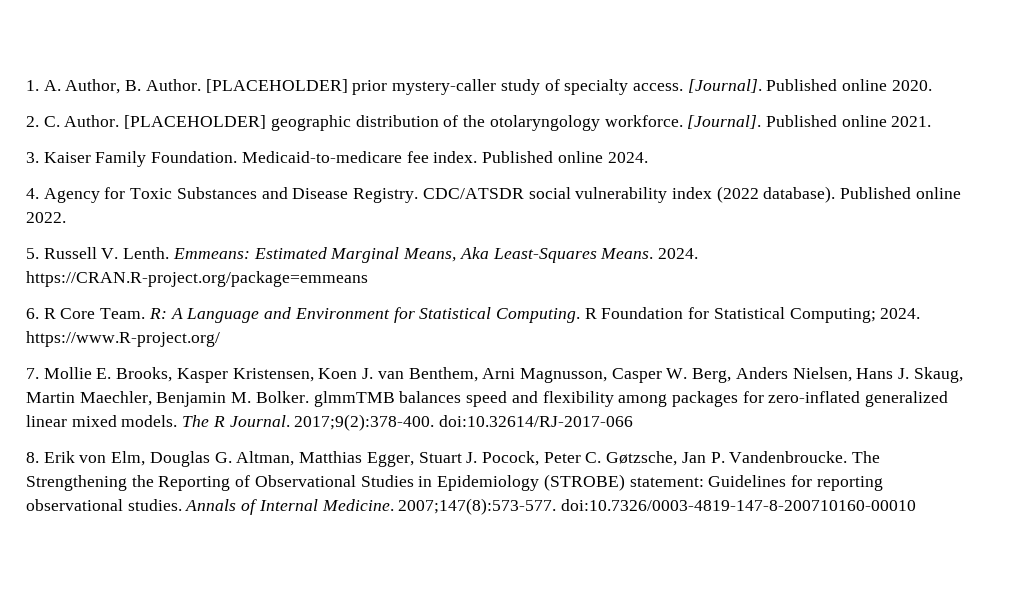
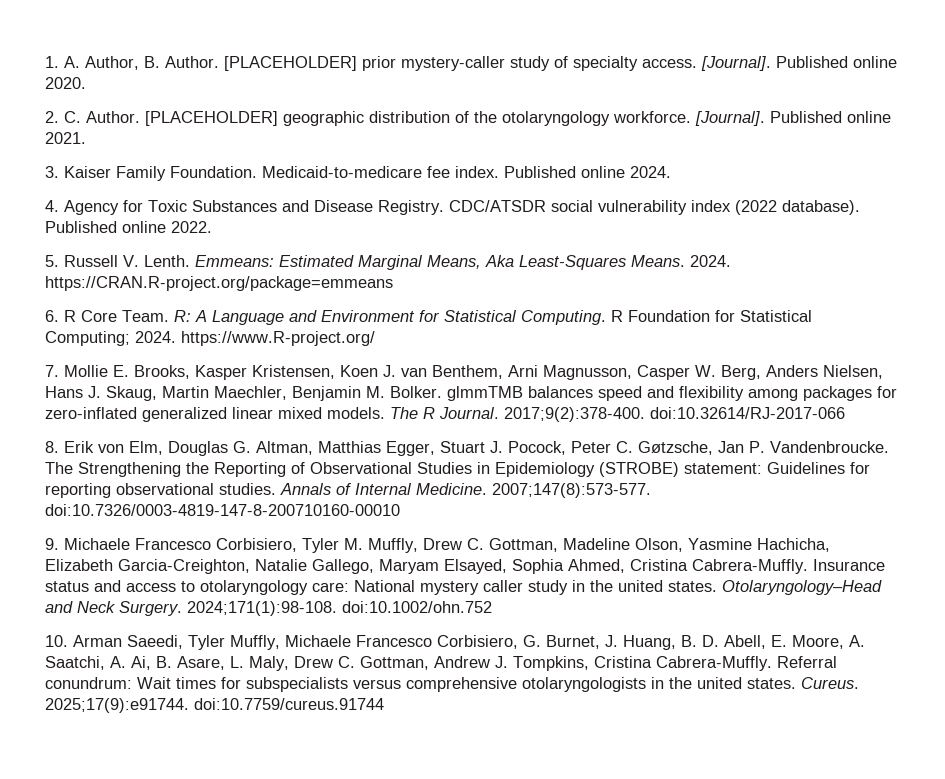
(917, 505) none -> [45,538,830,553] [45,559,885,574] [45,580,882,595] [45,601,492,616] [45,635,865,650] [45,656,837,671] [45,677,859,692] [45,698,384,713] // 9. Michaele Francesco Corbisiero, Tyler M. Muffly, Drew C. Gottman, Madeline Olson, Yasmine Hachicha, Elizabeth Garcia-Creighton, Natalie Gallego, Maryam Elsayed, Sophia Ahmed, Cristina Cabrera-Muffly. Insurance status and access to otolaryngology care: National mystery caller study in the united states. Otolaryngology–Head and Neck Surgery. 2024;171(1):98-108. doi:10.1002/ohn.752 // 10. Arman Saeedi, Tyler Muffly, Michaele Francesco Corbisiero, G. Burnet, J. Huang, B. D. Abell, E. Moore, A. Saatchi, A. Ai, B. Asare, L. Maly, Drew C. Gottman, Andrew J. Tompkins, Cristina Cabrera-Muffly. Referral conundrum: Wait times for subspecialists versus comprehensive otolaryngologists in the united states. Cureus. 2025;17(9):e91744. doi:10.7759/cureus.91744

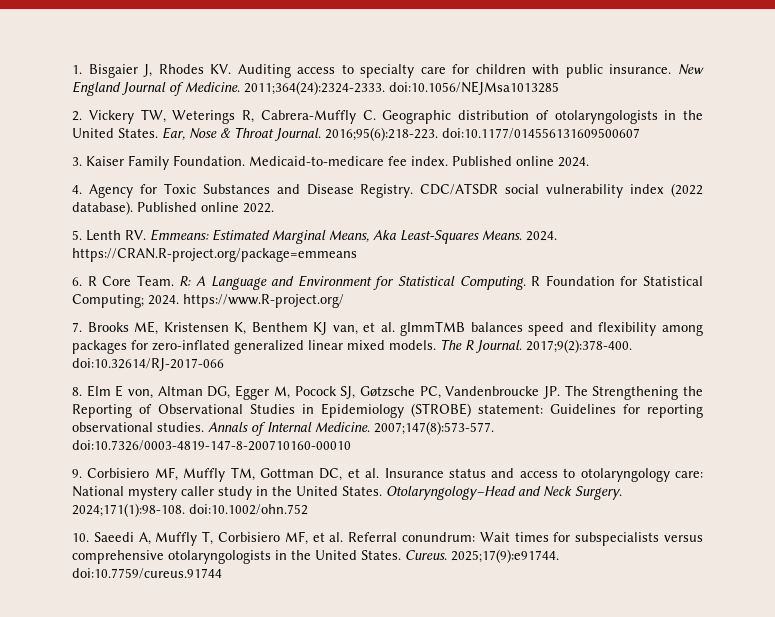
[64,56,897,71] [45,77,86,89] [45,111,891,126] [45,132,86,144] A. Author, B. Author. [PLACEHOLDER] prior mystery-caller study of specialty access. [Journal]. Published online 2020. // 2. C. Author. [PLACEHOLDER] geographic distribution of the otolaryngology workforce. [Journal]. Published online 2021. -> [88,64,705,78] [72,81,559,96] [72,109,703,124] [72,127,640,141] Bisgaier J, Rhodes KV. Auditing access to specialty care for children with public insurance. New England Journal of Medicine. 2011;364(24):2324-2333. doi:10.1056/NEJMsa1013285 // 2. Vickery TW, Weterings R, Cabrera-Muffly C. Geographic distribution of otolaryngologists in the United States. Ear, Nose & Throat Journal. 2016;95(6):218-223. doi:10.1177/014556131609500607
[64,255,190,267] Russell V. Lenth. -> [86,230,146,241] Lenth RV.
[64,365,883,380] [45,386,442,401] Mollie E. Brooks, Kasper Kristensen, Koen J. van Benthem, Arni Magnusson, Casper W. Berg, Anders Nielsen, Hans J. Skaug, Martin Maechler, Benjamin M. Bolker. -> [87,321,395,335] Brooks ME, Kristensen K, Benthem KJ van, et al.
[64,441,889,456] Erik von Elm, Douglas G. Altman, Matthias Egger, Stuart J. Pocock, Peter C. Gøtzsche, Jan P. Vandenbroucke. -> [86,385,560,400] Elm E von, Altman DG, Egger M, Pocock SJ, Gøtzsche PC, Vandenbroucke JP.
[64,538,830,553] [45,559,808,574] Michaele Francesco Corbisiero, Tyler M. Muffly, Drew C. Gottman, Madeline Olson, Yasmine Hachicha, Elizabeth Garcia-Creighton, Natalie Gallego, Maryam Elsayed, Sophia Ahmed, Cristina Cabrera-Muffly. -> [87,467,380,482] Corbisiero MF, Muffly TM, Gottman DC, et al.
[618,580,717,592] united states. -> [296,486,382,496] United States.
[73,635,865,650] [45,656,772,671] Arman Saeedi, Tyler Muffly, Michaele Francesco Corbisiero, G. Burnet, J. Huang, B. D. Abell, E. Moore, A. Saatchi, A. Ai, B. Asare, L. Maly, Drew C. Gottman, Andrew J. Tompkins, Cristina Cabrera-Muffly. -> [93,531,344,546] Saeedi A, Muffly T, Corbisiero MF, et al.
[697,677,796,689] united states. -> [315,550,401,560] United States.

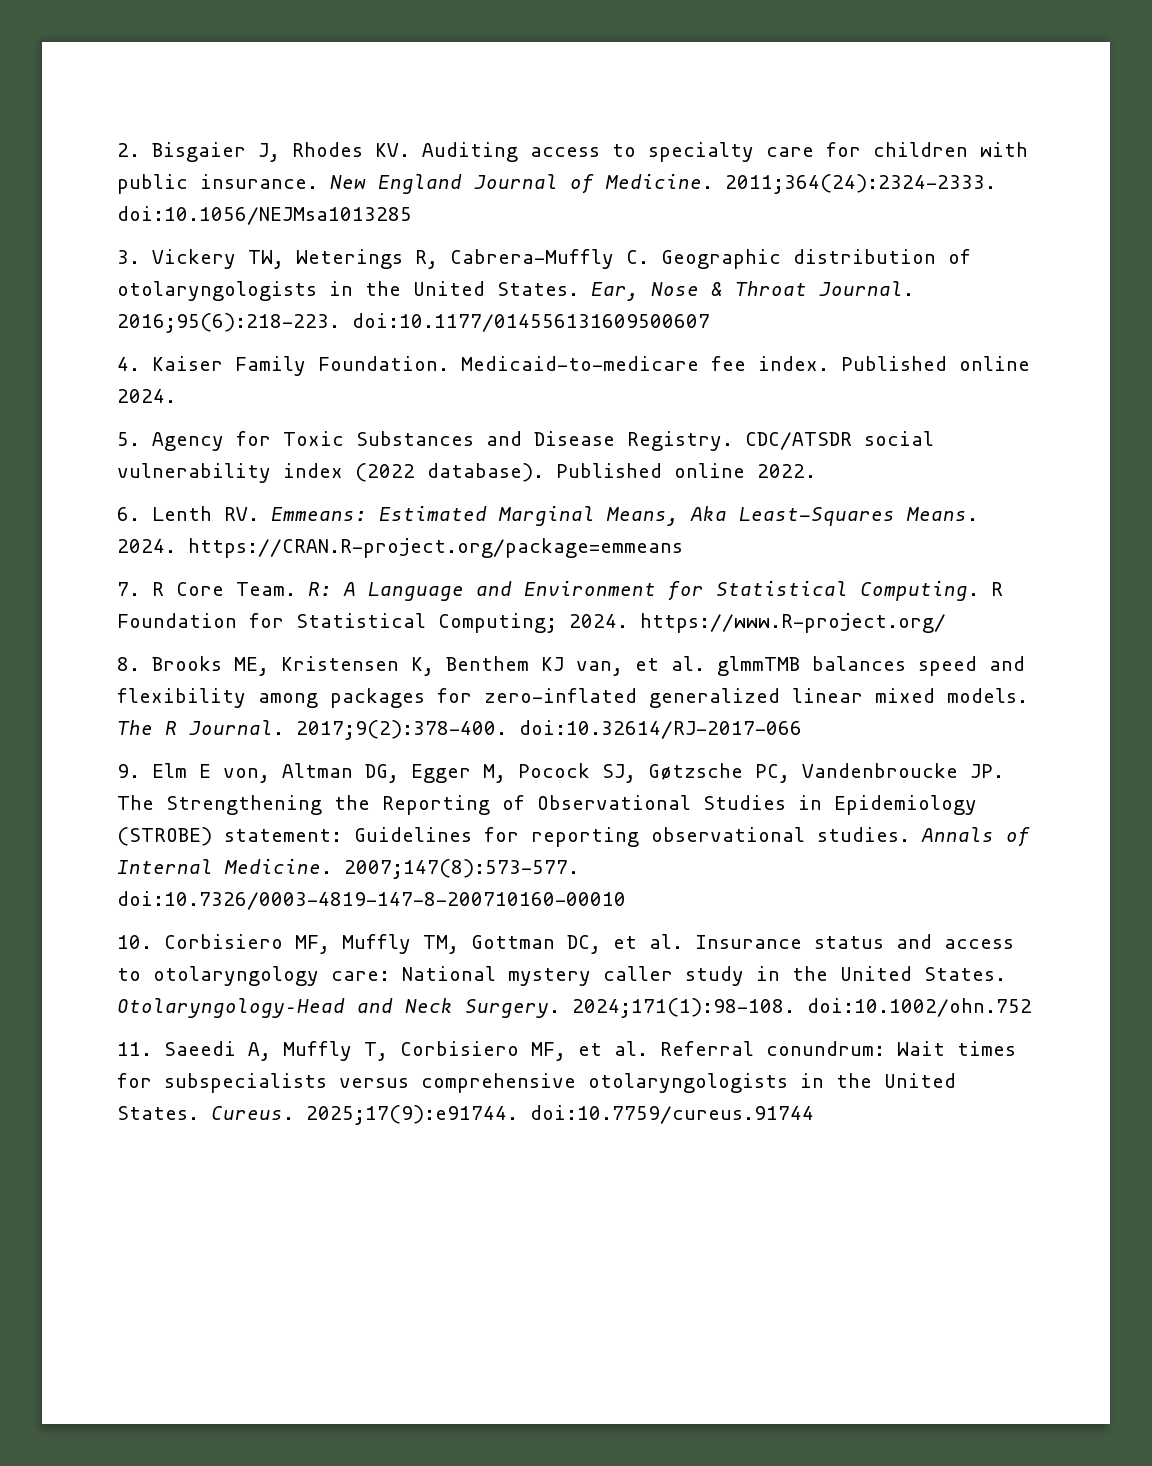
[72,65,82,74] 1. -> [117,143,140,157] 2.
[72,111,82,121] 2. -> [117,250,140,264] 3.
[72,157,82,166] 3. -> [117,357,140,371] 4.
[72,185,82,194] 4. -> [117,432,140,446] 5.
[72,230,82,240] 5. -> [117,507,140,521] 6.
[72,277,82,286] 6. -> [117,582,140,596] 7.
[72,322,82,332] 7. -> [117,657,140,671] 8.
[72,387,82,396] 8. -> [117,764,140,778] 9.
[72,469,82,478] 9. -> [117,935,152,949] 10.
[72,533,89,542] 10. -> [117,1042,152,1056] 11.

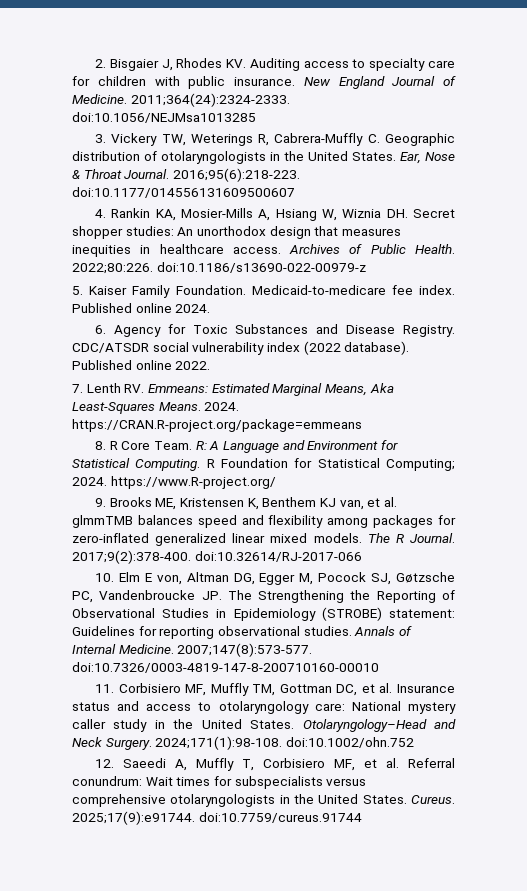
(140, 364) none -> [111,208,456,221] [72,226,401,239] [72,244,455,257] [72,262,366,274] [72,286,83,295] Rankin KA, Mosier-Mills A, Hsiang W, Wiznia DH. Secret shopper studies: An unorthodox design that measures inequities in healthcare access. Archives of Public Health. 2022;80:226. doi:10.1186/s13690-022-00979-z // 5.
[117,432,140,446] 5. -> [95,325,107,334] 6.
[117,507,140,521] 6. -> [72,384,83,393] 7.
[117,582,140,596] 7. -> [95,441,107,450] 8.
[117,657,140,671] 8. -> [95,498,107,507] 9.
[117,764,140,778] 9. -> [95,573,115,582] 10.
[117,935,152,949] 10. -> [95,684,115,693] 11.
[117,1042,152,1056] 11. -> [95,759,115,768] 12.

